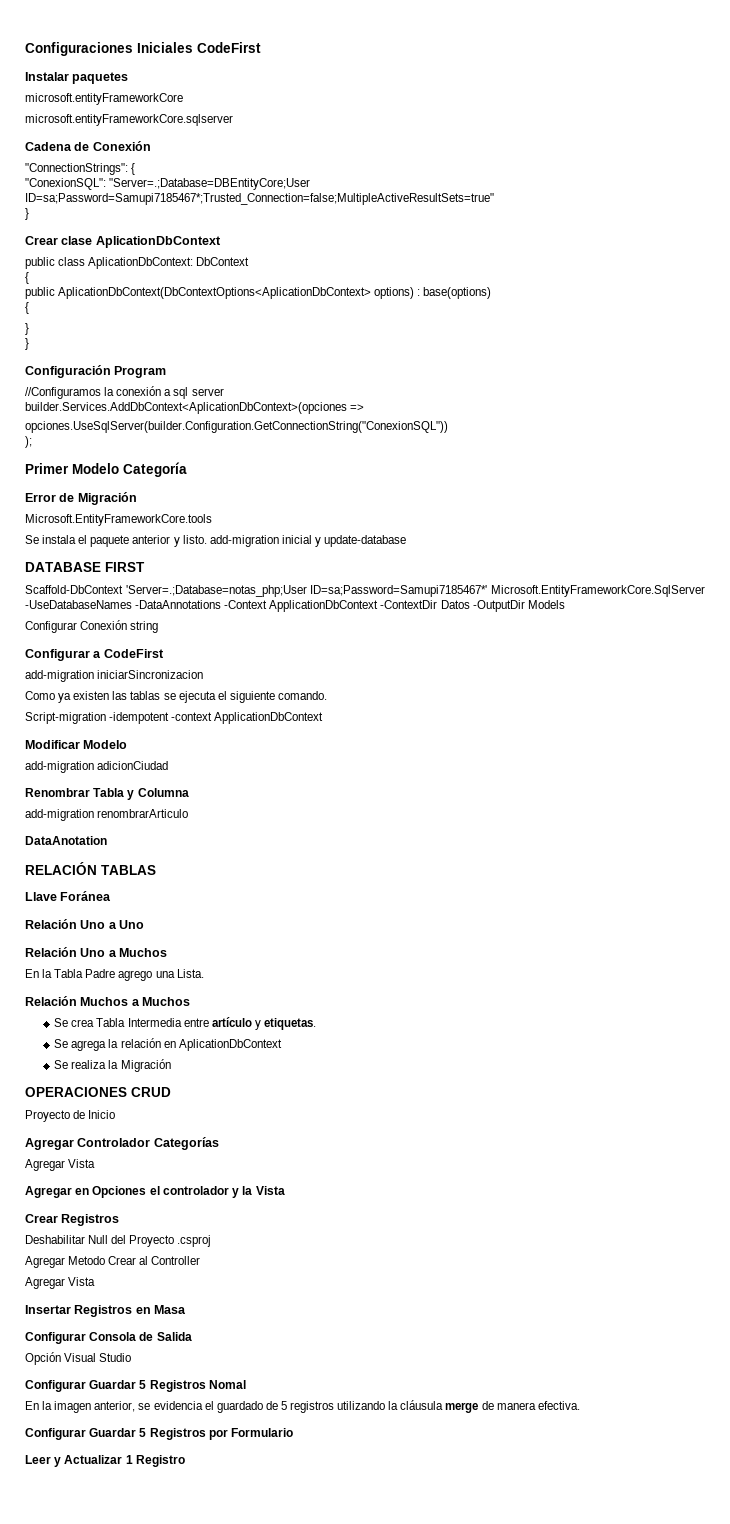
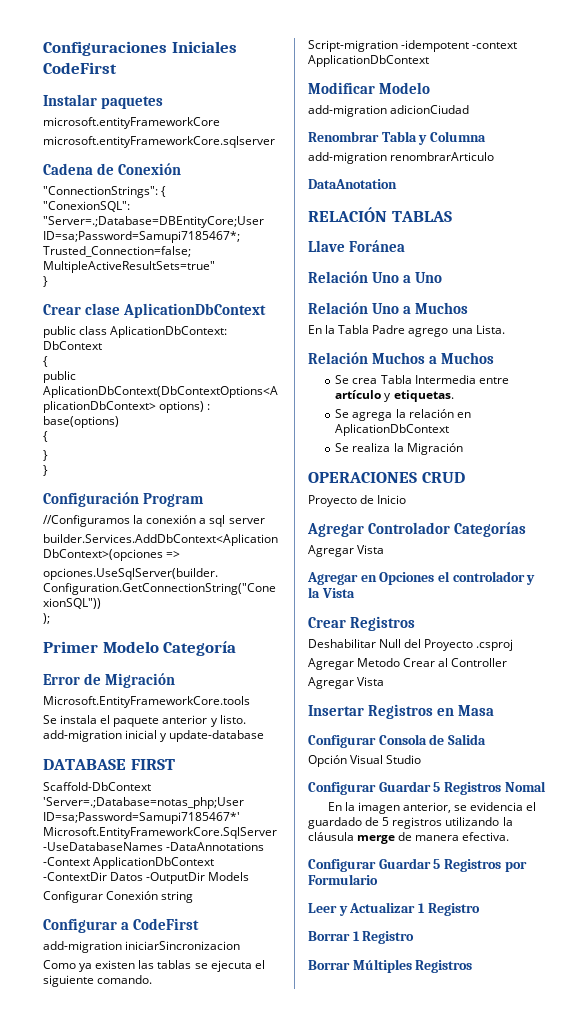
(185, 1461) none -> [308,931,415,944] [308,959,473,973] // Borrar 1 Registro // Borrar Múltiples Registros

